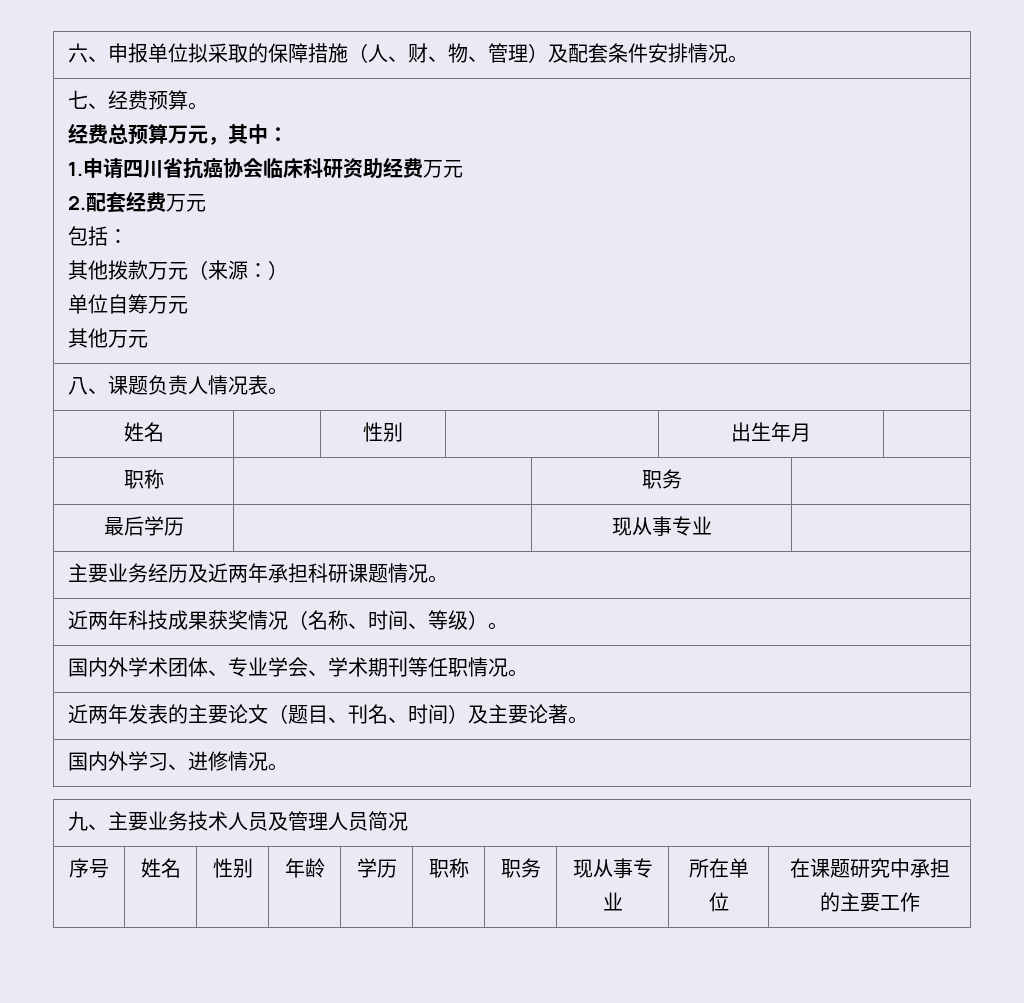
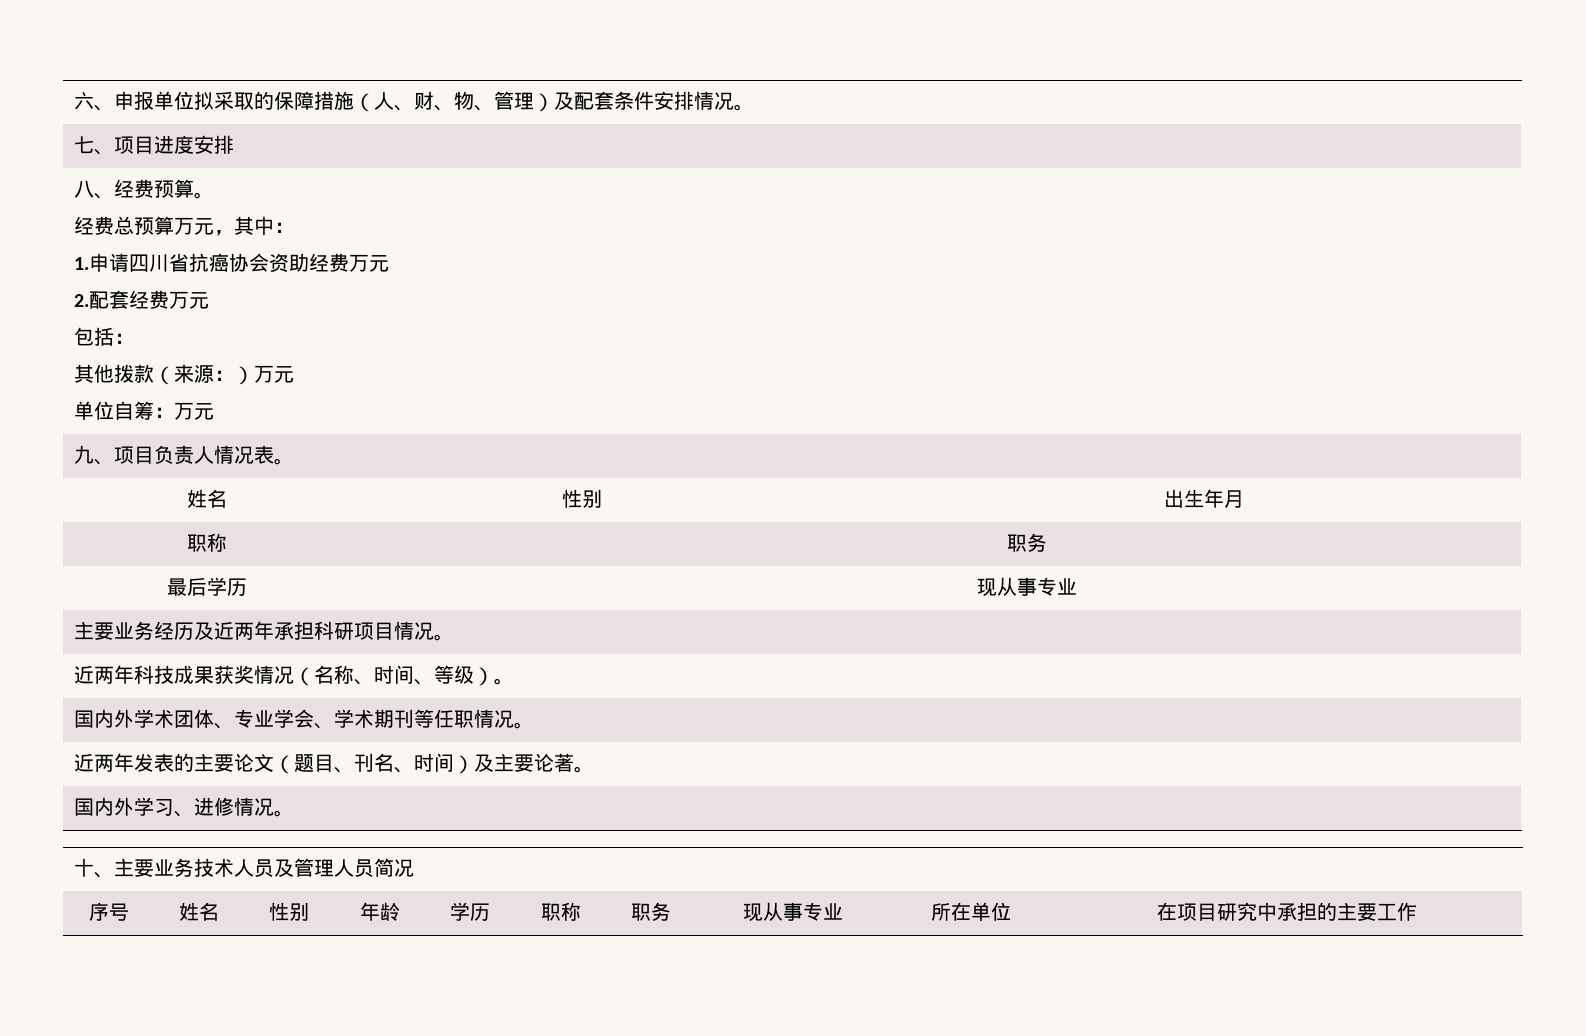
(109, 106) none -> [114,135,235,154] [74,180,115,199] 项目进度安排 // 八、
[263,158,344,178] 临床科研 -> (270, 262) none
[148,262,189,280] 万元 -> (155, 373) none
(289, 270) none -> [254,365,295,383] 万元
[148,296,189,314] [68,328,149,348] [68,375,149,395] 万元 // 其他万元 // 八、课题 -> [154,402,215,420] [74,445,155,465] ：万元 // 九、项目
[348,563,389,583] 课题 -> [354,622,395,640] 项目
[68,811,89,831] 九 -> [74,858,95,877] 十
[809,858,850,878] 课题 -> [1176,903,1217,921] 项目

